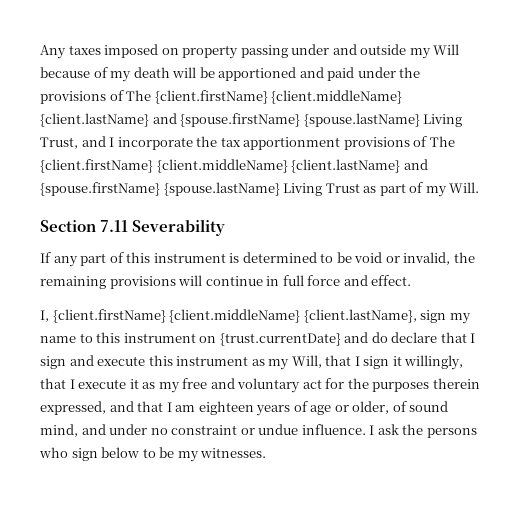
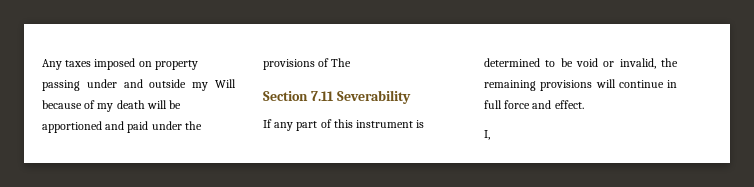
[154,90,403,104] [40,113,463,127] [40,136,455,150] [40,159,428,173] [40,182,480,197] {client.firstName} {client.middleName} {client.lastName} and {spouse.firstName} {spouse.lastName} Living Trust, and I incorporate the tax apportionment provisions of The {client.firstName} {client.middleName} {client.lastName} and {spouse.firstName} {spouse.lastName} Living Trust as part of my Will. -> (352, 62) none
[52,309,471,324] [40,332,476,346] [40,355,464,370] [40,378,480,393] [40,401,449,416] [40,424,477,438] [39,447,267,462] {client.firstName} {client.middleName} {client.lastName}, sign my name to this instrument on {trust.currentDate} and do declare that I sign and execute this instrument as my Will, that I sign it willingly, that I execute it as my free and voluntary act for the purposes therein expressed, and that I am eighteen years of age or older, of sound mind, and under no constraint or undue influence. I ask the persons who sign below to be my witnesses. -> (490, 135) none

